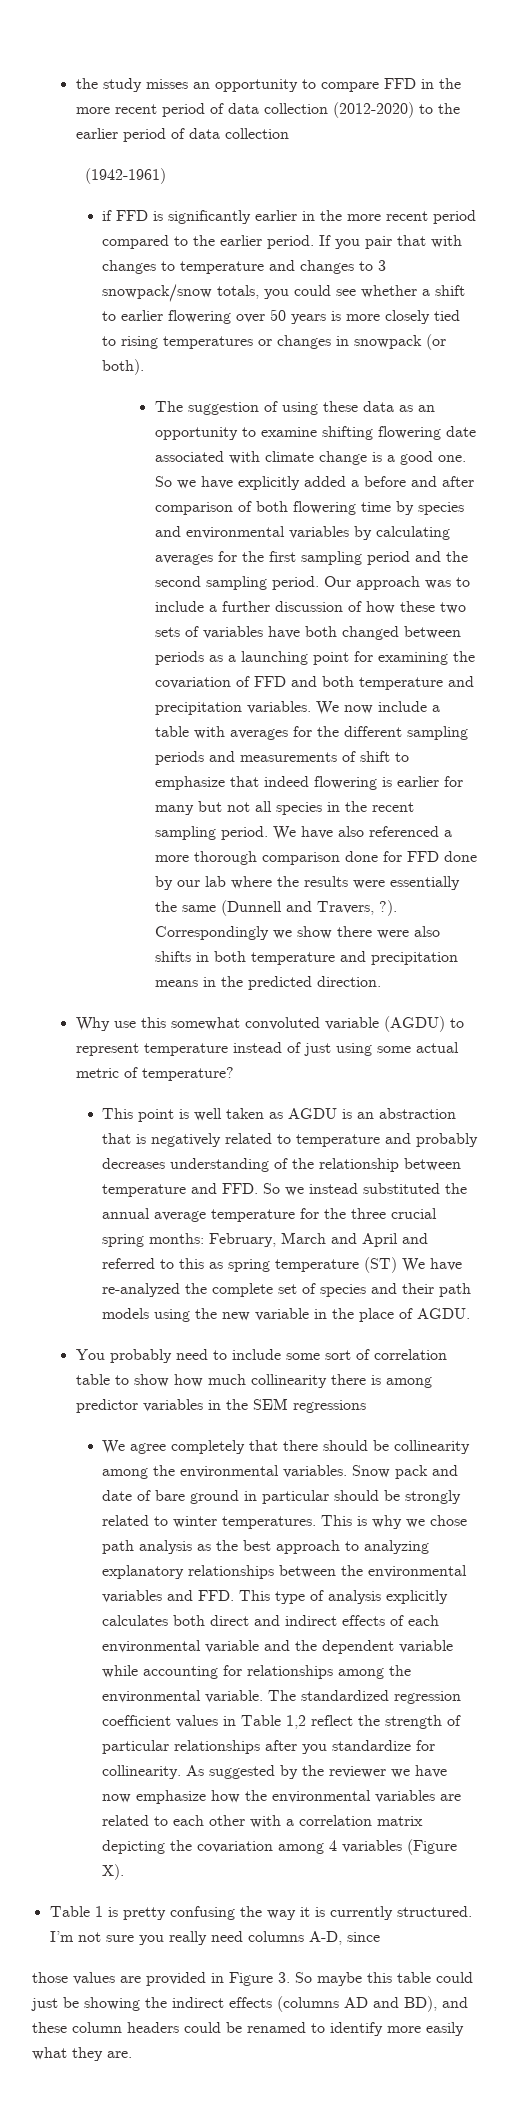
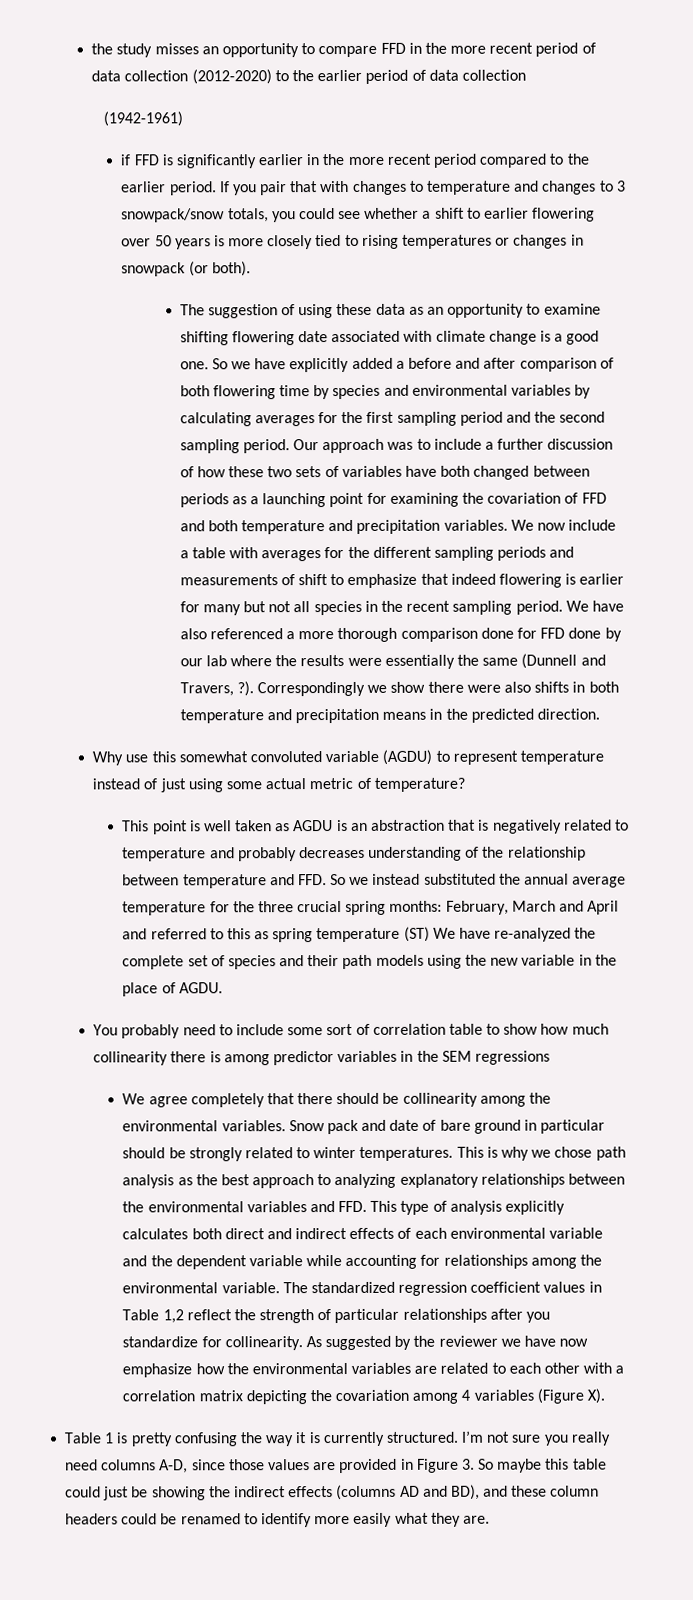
(380, 1937) // -> (226, 1465) none

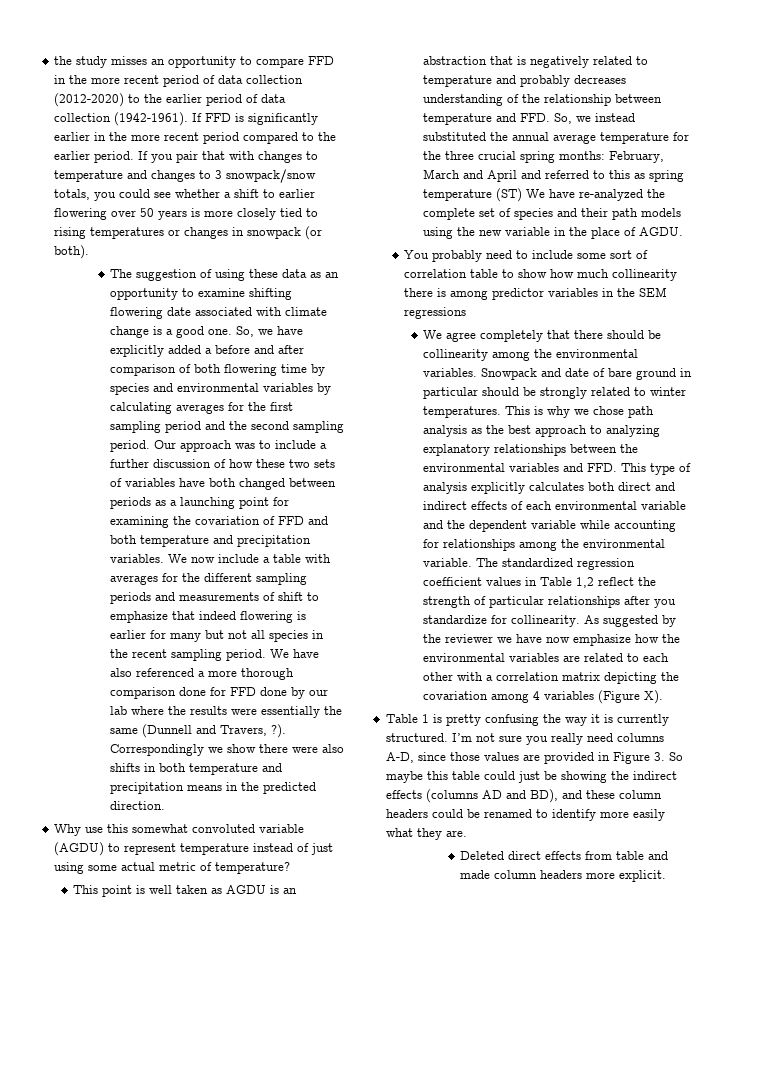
[103,111,184,127] [120,154,132,166] // (1942-1961) // if -> [114,112,203,126] (1942-1961). If
[211,358,228,370] So -> [235,326,254,337] So,
[330,874,347,886] So -> [553,113,572,124] So,
[288,1119,359,1135] Snow pack -> [480,368,537,380] Snowpack
(490, 1519) none -> [459,851,668,860] [459,870,666,882] // Deleted direct effects from table and made column headers more explicit.

